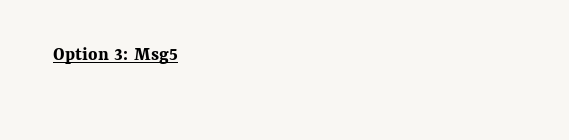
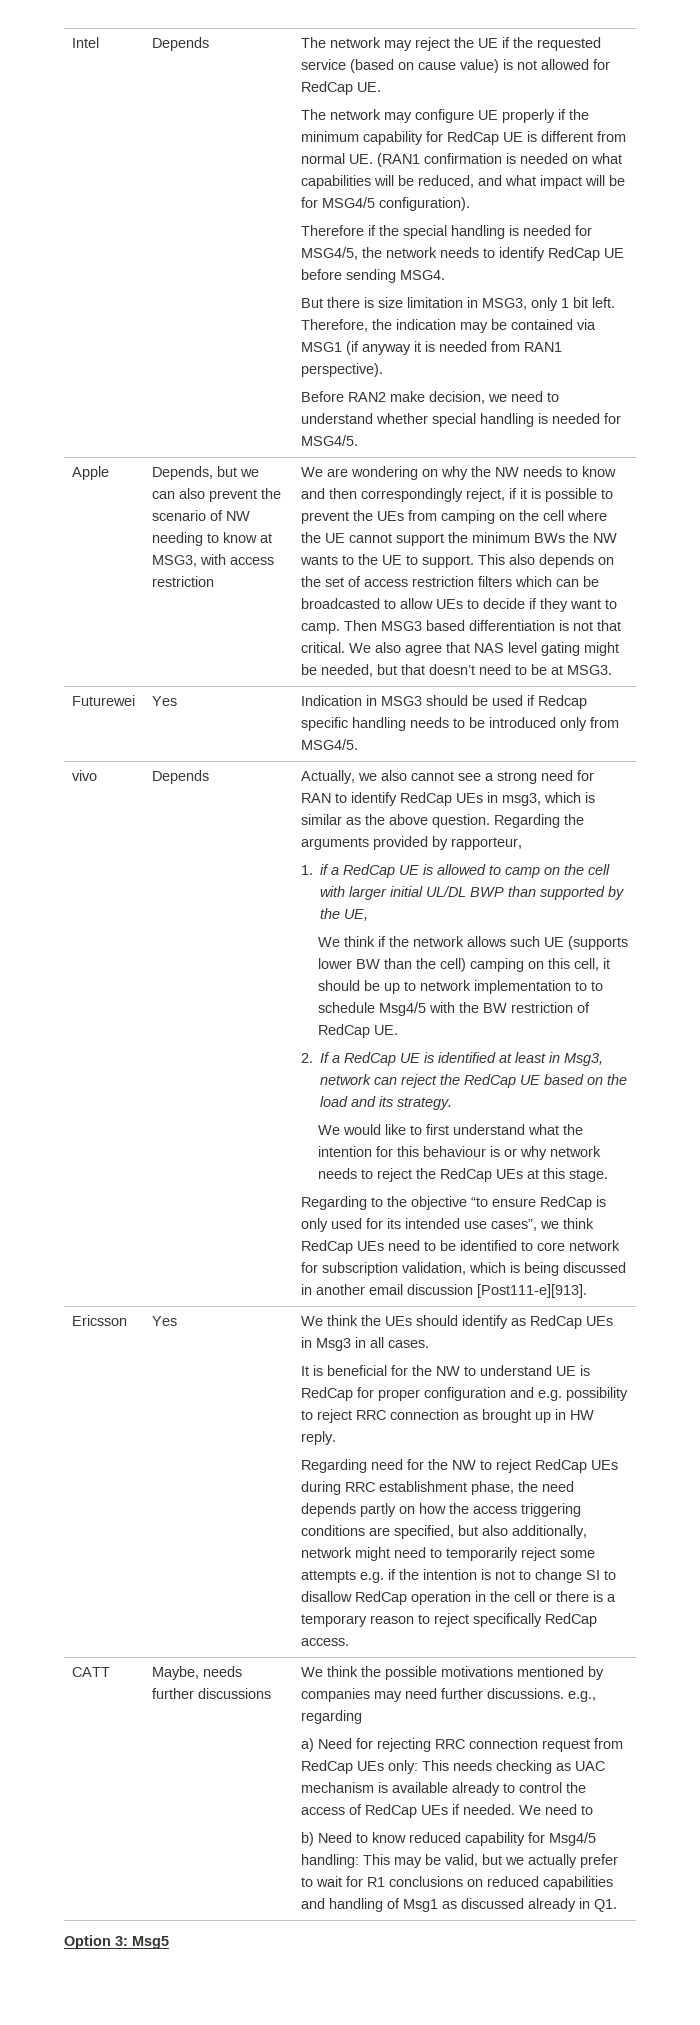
(53, 55) none -> [72,37,100,48] [152,37,210,51] [301,37,602,51] [301,59,611,73] [301,81,382,95] [301,109,590,123] [301,131,627,145] [301,153,623,167] [301,175,626,189] [301,197,471,211] [301,225,593,239] [301,247,625,261] [301,269,446,283] [301,297,616,311] [301,319,597,333] [301,341,563,355] [301,363,384,377] [301,391,560,404] [301,413,622,427] [301,435,359,446] [72,466,110,480] [152,466,260,480] [152,488,282,502] [152,510,251,521] [152,532,273,546] [152,554,275,567] [152,576,215,587] [301,466,617,480] [301,488,614,502] [301,510,608,524] [301,532,618,546] [300,554,615,568] [301,576,600,587] [301,598,618,612] [301,620,622,634] [301,642,620,656] [301,664,613,677] [72,695,136,706] [152,696,178,706] [301,695,588,709] [301,717,620,731] [301,739,359,750] [72,770,98,781] [152,770,210,784] [301,770,595,784] [301,792,596,806] [301,814,585,828] [301,836,523,850] [301,864,611,878] [320,886,625,900] [320,908,369,921] [317,936,628,950] [317,958,610,972] [317,980,603,994] [317,1002,590,1016] [317,1024,398,1038] [301,1052,604,1066] [320,1074,628,1088] [320,1096,453,1110] [317,1124,583,1135] [317,1146,601,1160] [317,1168,608,1182] [301,1196,607,1210] [301,1218,595,1232] [301,1240,621,1254] [301,1262,627,1276] [301,1284,588,1298] [72,1315,128,1326] [152,1316,178,1326] [301,1315,614,1329] [301,1337,430,1351] [301,1365,591,1376] [301,1387,629,1401] [301,1409,595,1423] [301,1431,337,1445] [301,1459,619,1473] [301,1481,575,1495] [301,1503,582,1517] [301,1525,588,1539] [301,1547,596,1561] [301,1569,617,1583] [301,1591,617,1605] [301,1613,598,1627] [301,1638,350,1646] [72,1667,111,1677] [152,1666,243,1680] [152,1688,272,1699] [301,1666,605,1680] [301,1688,597,1702] [301,1710,363,1724] [301,1738,624,1752] [301,1760,606,1774] [301,1782,587,1796] [301,1804,594,1818] [301,1832,597,1846] [301,1854,619,1868] [301,1876,614,1890] [301,1898,618,1912] Intel | Depends | The network may reject the UE if the requested service (based on cause value) is not allowed for RedCap UE. // The network may configure UE properly if the minimum capability for RedCap UE is different from normal UE. (RAN1 confirmation is needed on what capabilities will be reduced, and what impact will be for MSG4/5 configuration). // Therefore if the special handling is needed for MSG4/5, the network needs to identify RedCap UE before sending MSG4. // But there is size limitation in MSG3, only 1 bit left. Therefore, the indication may be contained via MSG1 (if anyway it is needed from RAN1 perspective). // Before RAN2 make decision, we need to understand whether special handling is needed for MSG4/5. // Apple | Depends, but we can also prevent the scenario of NW needing to know at MSG3, with access restriction | We are wondering on why the NW needs to know and then correspondingly reject, if it is possible to prevent the UEs from camping on the cell where the UE cannot support the minimum BWs the NW wants to the UE to support. This also depends on the set of access restriction filters which can be broadcasted to allow UEs to decide if they want to camp. Then MSG3 based differentiation is not that critical. We also agree that NAS level gating might be needed, but that doesn’t need to be at MSG3. // Futurewei | Yes | Indication in MSG3 should be used if Redcap specific handling needs to be introduced only from MSG4/5. // vivo | Depends | Actually, we also cannot see a strong need for RAN to identify RedCap UEs in msg3, which is similar as the above question. Regarding the arguments provided by rapporteur, // 1. if a RedCap UE is allowed to camp on the cell with larger initial UL/DL BWP than supported by the UE, // We think if the network allows such UE (supports lower BW than the cell) camping on this cell, it should be up to network implementation to to schedule Msg4/5 with the BW restriction of RedCap UE. // 2. If a RedCap UE is identified at least in Msg3, network can reject the RedCap UE based on the load and its strategy. // We would like to first understand what the intention for this behaviour is or why network needs to reject the RedCap UEs at this stage. // Regarding to the objective “to ensure RedCap is only used for its intended use cases”, we think RedCap UEs need to be identified to core network for subscription validation, which is being discussed in another email discussion [Post111-e][913]. // Ericsson | Yes | We think the UEs should identify as RedCap UEs in Msg3 in all cases. // It is beneficial for the NW to understand UE is RedCap for proper configuration and e.g. possibility to reject RRC connection as brought up in HW reply. // Regarding need for the NW to reject RedCap UEs during RRC establishment phase, the need depends partly on how the access triggering conditions are specified, but also additionally, network might need to temporarily reject some attempts e.g. if the intention is not to change SI to disallow RedCap operation in the cell or there is a temporary reason to reject specifically RedCap access. // CATT | Maybe, needs further discussions | We think the possible motivations mentioned by companies may need further discussions. e.g., regarding // a) Need for rejecting RRC connection request from RedCap UEs only: This needs checking as UAC mechanism is available already to control the access of RedCap UEs if needed. We need to // b) Need to know reduced capability for Msg4/5 handling: This may be valid, but we actually prefer to wait for R1 conclusions on reduced capabilities and handling of Msg1 as discussed already in Q1. //

